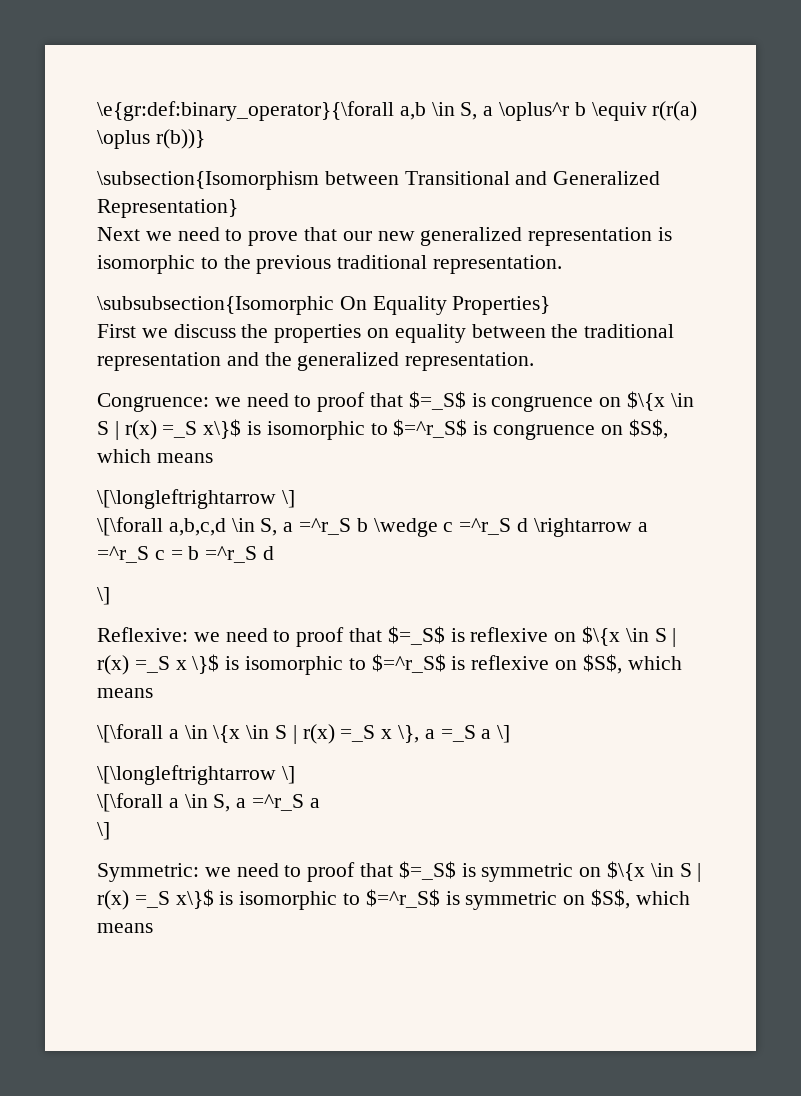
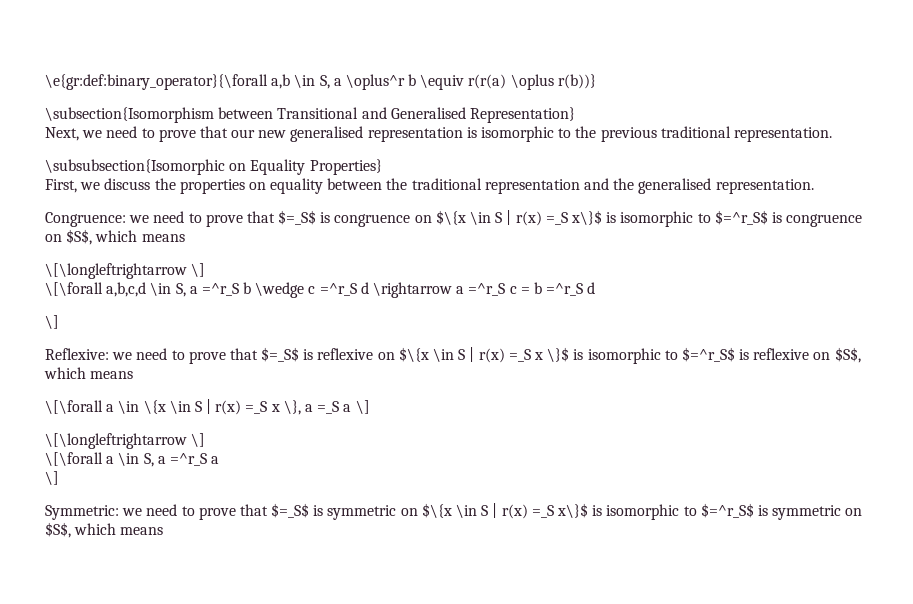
[553,171,661,185] Generalized -> [390,107,466,119] Generalised
[97,227,140,241] Next -> [45,127,79,141] Next,
[420,227,523,246] generalized -> [290,126,364,142] generalised
[339,296,367,310] On -> [229,163,247,171] on
[97,324,136,338] First -> [45,179,77,193] First,
[297,352,400,371] generalized -> [638,178,712,194] generalised
[317,392,366,412] proof -> [205,214,243,227] prove
[296,627,345,647] proof -> [188,351,226,364] prove
[307,862,356,882] proof -> [198,507,236,520] prove

